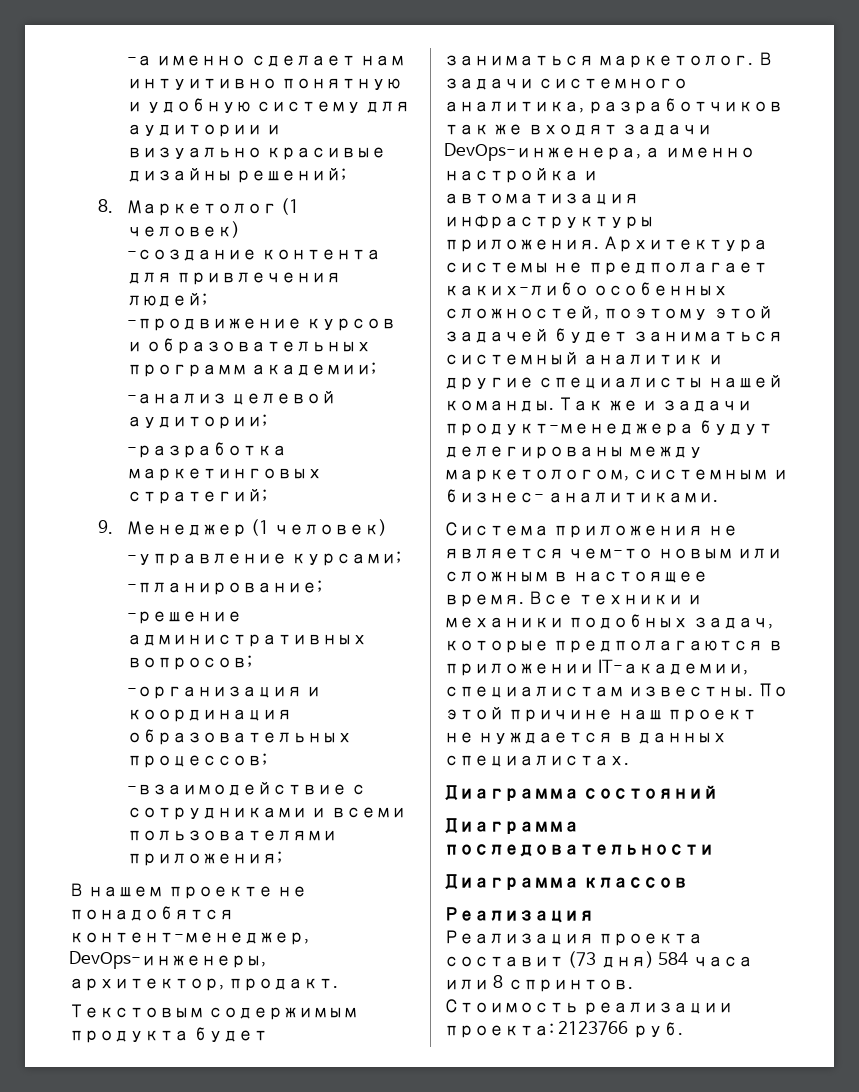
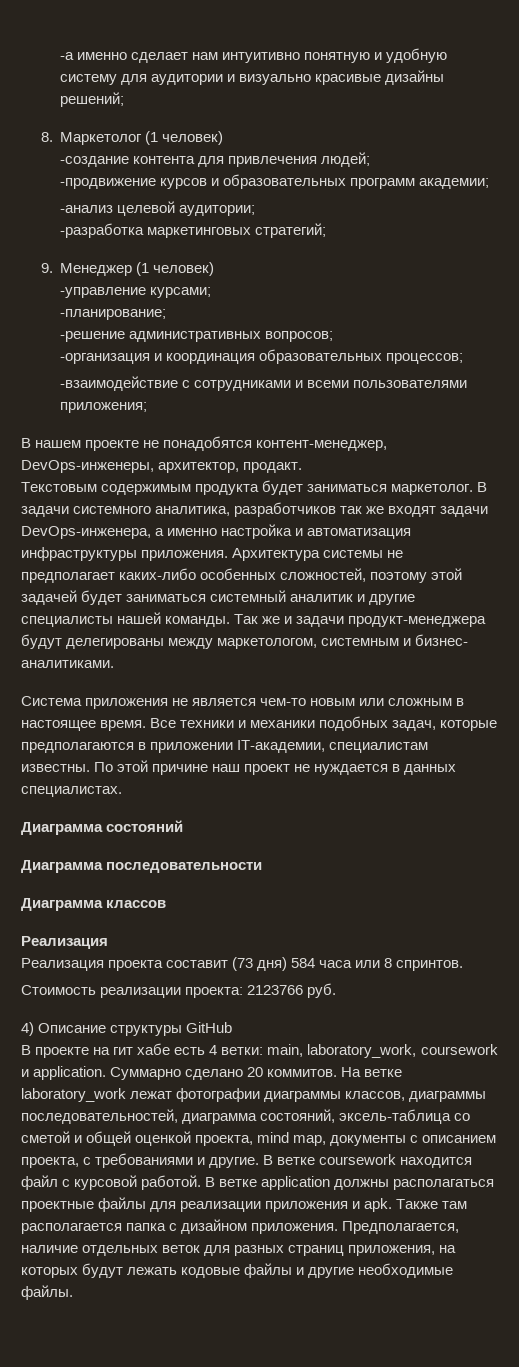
(683, 1030) none -> [21,1022,233,1036] [21,1043,498,1058] [21,1066,403,1080] [21,1088,487,1102] [21,1109,471,1124] [21,1131,497,1146] [21,1153,473,1168] [21,1175,495,1190] [21,1197,468,1212] [21,1219,460,1234] [21,1245,457,1256] [21,1263,454,1278] [21,1285,73,1300] // 4) Описание структуры GitHub // В проекте на гит хабе есть 4 ветки: main, laboratory_work, coursework и application. Суммарно сделано 20 коммитов. На ветке laboratory_work лежат фотографии диаграммы классов, диаграммы последовательностей, диаграмма состояний, эксель-таблица со сметой и общей оценкой проекта, mind map, документы с описанием проекта, с требованиями и другие. В ветке coursework находится файл с курсовой работой. В ветке application должны располагаться проектные файлы для реализации приложения и apk. Также там располагается папка с дизайном приложения. Предполагается, наличие отдельных веток для разных страниц приложения, на которых будут лежать кодовые файлы и другие необходимые файлы.

